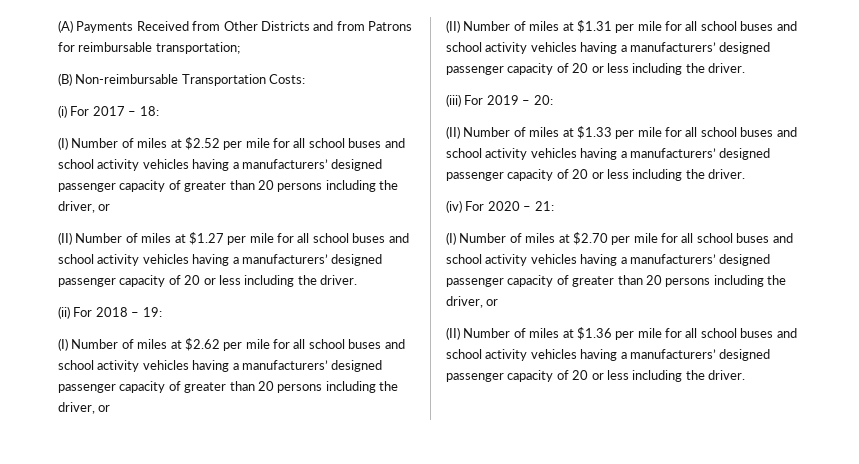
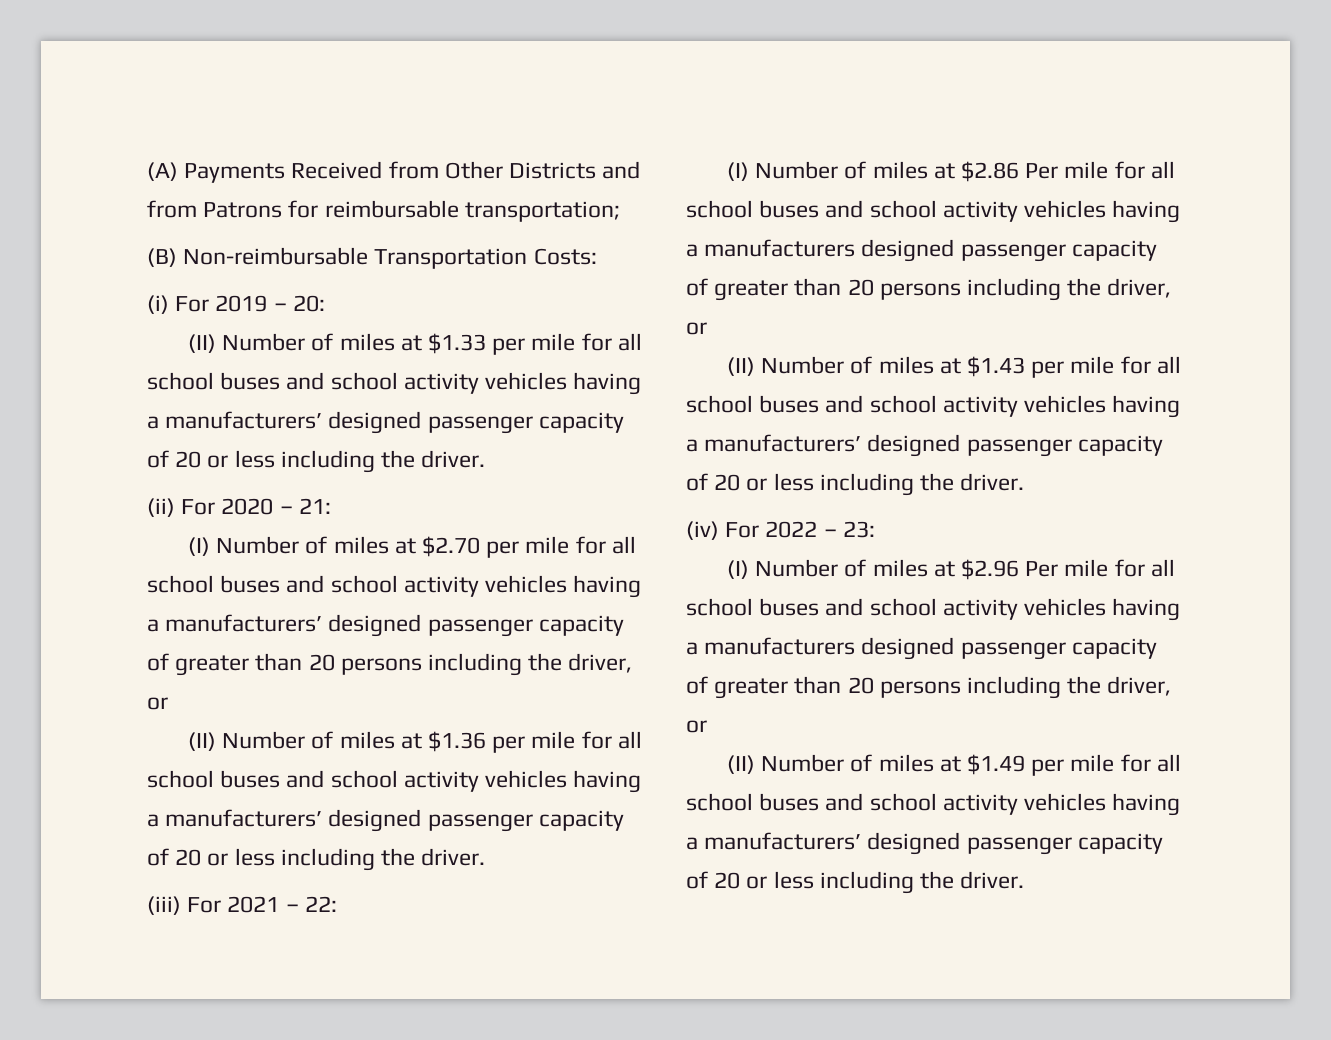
[92,106,159,116] [58,137,405,150] [58,159,383,171] [58,180,398,192] [58,201,111,213] [58,232,409,245] [58,254,383,266] [58,275,357,287] [58,306,162,319] [58,338,405,351] [58,360,383,372] [58,381,398,393] [58,402,111,414] [446,20,797,33] [446,42,771,54] [446,63,745,75] [446,94,484,107] 2017 – 18: // (I) Number of miles at $2.52 per mile for all school buses and school activity vehicles having a manufacturers’ designed passenger capacity of greater than 20 persons including the driver, or // (II) Number of miles at $1.27 per mile for all school buses and school activity vehicles having a manufacturers’ designed passenger capacity of 20 or less including the driver. // (ii) For 2018 – 19: // (I) Number of miles at $2.62 per mile for all school buses and school activity vehicles having a manufacturers’ designed passenger capacity of greater than 20 persons including the driver, or // (II) Number of miles at $1.31 per mile for all school buses and school activity vehicles having a manufacturers’ designed passenger capacity of 20 or less including the driver. // (iii) For -> (210, 304) none
[446,200,462,213] (iv) -> [147,498,175,517] (ii)
(745, 375) none -> [147,896,337,915] [726,161,1175,182] [686,200,1181,223] [686,239,1157,262] [686,278,1172,301] [686,322,707,335] [726,356,1181,378] [686,395,1181,418] [686,434,1163,457] [686,473,1025,496] [686,521,875,540] [726,559,1175,580] [686,598,1181,621] [686,637,1157,660] [686,676,1172,699] [686,720,707,733] [726,754,1181,776] [686,793,1181,816] [686,832,1163,855] [686,871,1025,894] // (iii) For 2021 – 22: // (I) Number of miles at $2.86 Per mile for all school buses and school activity vehicles having a manufacturers designed passenger capacity of greater than 20 persons including the driver, or // (II) Number of miles at $1.43 per mile for all school buses and school activity vehicles having a manufacturers’ designed passenger capacity of 20 or less including the driver. // (iv) For 2022 – 23: // (I) Number of miles at $2.96 Per mile for all school buses and school activity vehicles having a manufacturers designed passenger capacity of greater than 20 persons including the driver, or // (II) Number of miles at $1.49 per mile for all school buses and school activity vehicles having a manufacturers’ designed passenger capacity of 20 or less including the driver.

